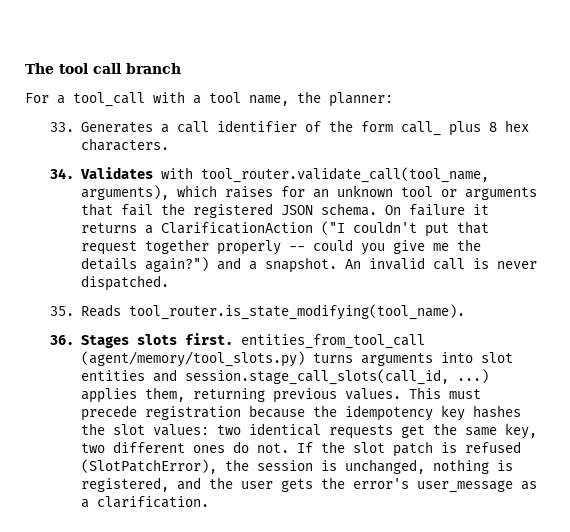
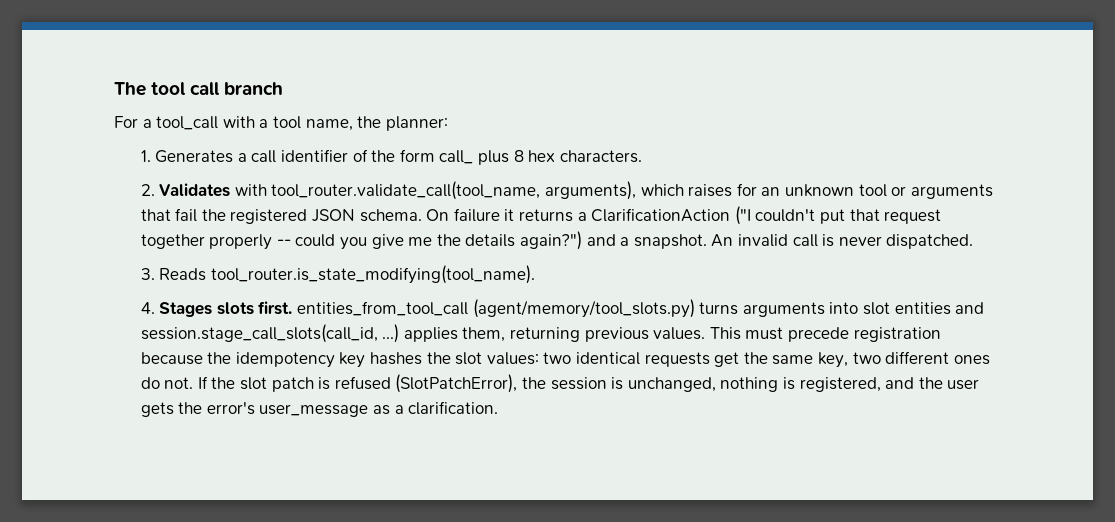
[50,122,75,132] 33. -> [140,150,151,162] 1.
[50,168,75,179] 34. -> [140,184,155,196] 2.
[50,306,75,316] 35. -> [140,268,155,280] 3.
[50,335,75,345] 36. -> [140,302,155,314] 4.

